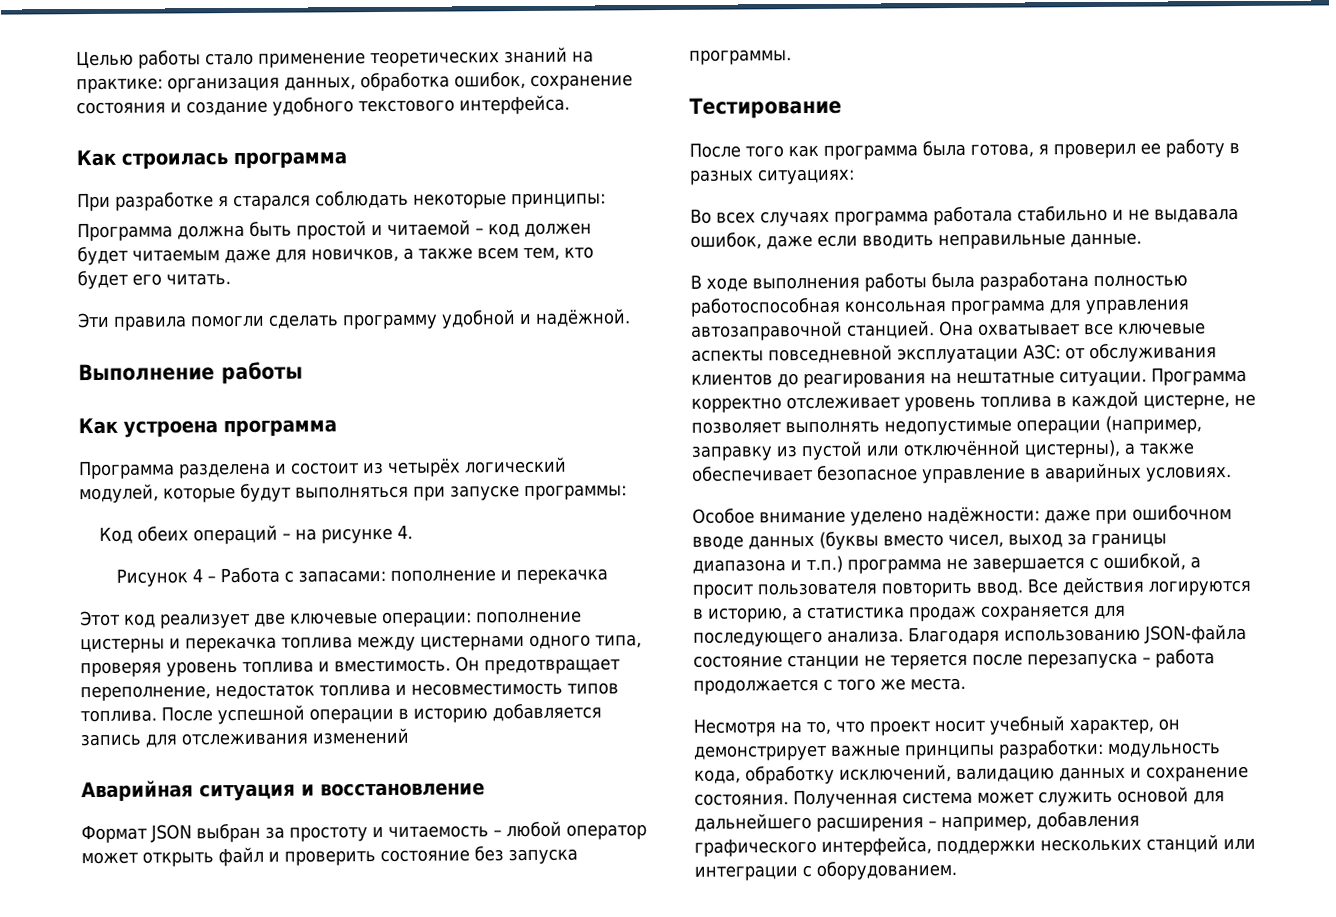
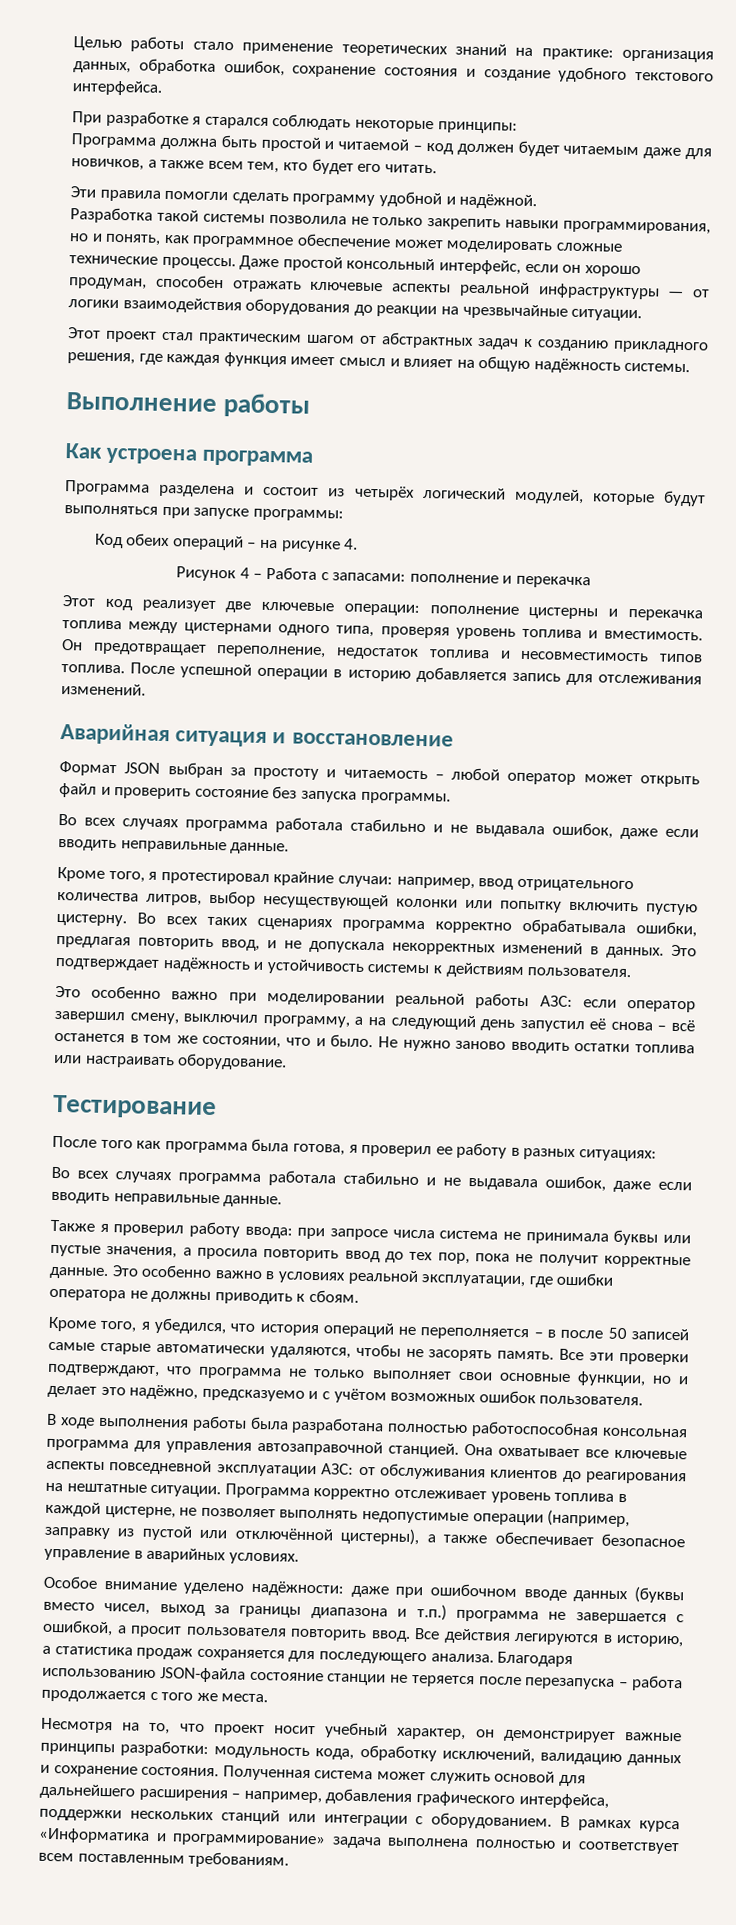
[76,149,347,170] // Как строилась программа -> (163, 88) none
(631, 317) none -> [70,207,711,235] [69,233,622,254] [69,255,641,278] [69,274,710,300] [68,297,643,322] [68,327,709,354] [67,352,691,374] // Разработка такой системы позволила не только закрепить навыки программирования, но и понять, как программное обеспечение может моделировать сложные технические процессы. Даже простой консольный интерфейс, если он хорошо продуман, способен отражать ключевые аспекты реальной инфраструктуры — от логики взаимодействия оборудования до реакции на чрезвычайные ситуации. // Этот проект стал практическим шагом от абстрактных задач к созданию прикладного решения, где каждая функция имеет смысл и влияет на общую надёжность системы.
[312,727,409,745] изменений -> [61,683,146,696] изменений.
(792, 57) none -> [58,813,699,840] [58,838,290,855] [57,866,634,893] [57,890,698,916] [56,912,697,938] [56,935,697,959] [55,957,632,979] [55,985,696,1013] [54,1010,695,1033] [54,1032,695,1054] [53,1053,288,1071] // Во всех случаях программа работала стабильно и не выдавала ошибок, даже если вводить неправильные данные. // Кроме того, я протестировал крайние случаи: например, ввод отрицательного количества литров, выбор несуществующей колонки или попытку включить пустую цистерну. Во всех таких сценариях программа корректно обрабатывала ошибки, предлагая повторить ввод, и не допускала некорректных изменений в данных. Это подтверждает надёжность и устойчивость системы к действиям пользователя. // Это особенно важно при моделировании реальной работы АЗС: если оператор завершил смену, выключил программу, а на следующий день запустил её снова – всё останется в том же состоянии, что и было. Не нужно заново вводить остатки топлива или настраивать оборудование.
(1142, 240) none -> [50,1219,691,1246] [50,1244,691,1269] [49,1264,615,1288] [49,1288,359,1305] [48,1316,689,1341] [48,1341,689,1366] [47,1363,690,1387] [47,1384,644,1406] // Также я проверил работу ввода: при запросе числа система не принимала буквы или пустые значения, а просила повторить ввод до тех пор, пока не получит корректные данные. Это особенно важно в условиях реальной эксплуатации, где ошибки оператора не должны приводить к сбоям. // Кроме того, я убедился, что история операций не переполняется – в после 50 записей самые старые автоматически удаляются, чтобы не засорять память. Все эти проверки подтверждают, что программа не только выполняет свои основные функции, но и делает это надёжно, предсказуемо и с учётом возможных ошибок пользователя.
[1148,579,1251,596] логируются -> [514,1632,599,1646] легируются
(957, 870) none -> [560,1815,680,1833] [38,1827,679,1855] [38,1851,290,1869] В рамках курса «Информатика и программирование» задача выполнена полностью и соответствует всем поставленным требованиям.

